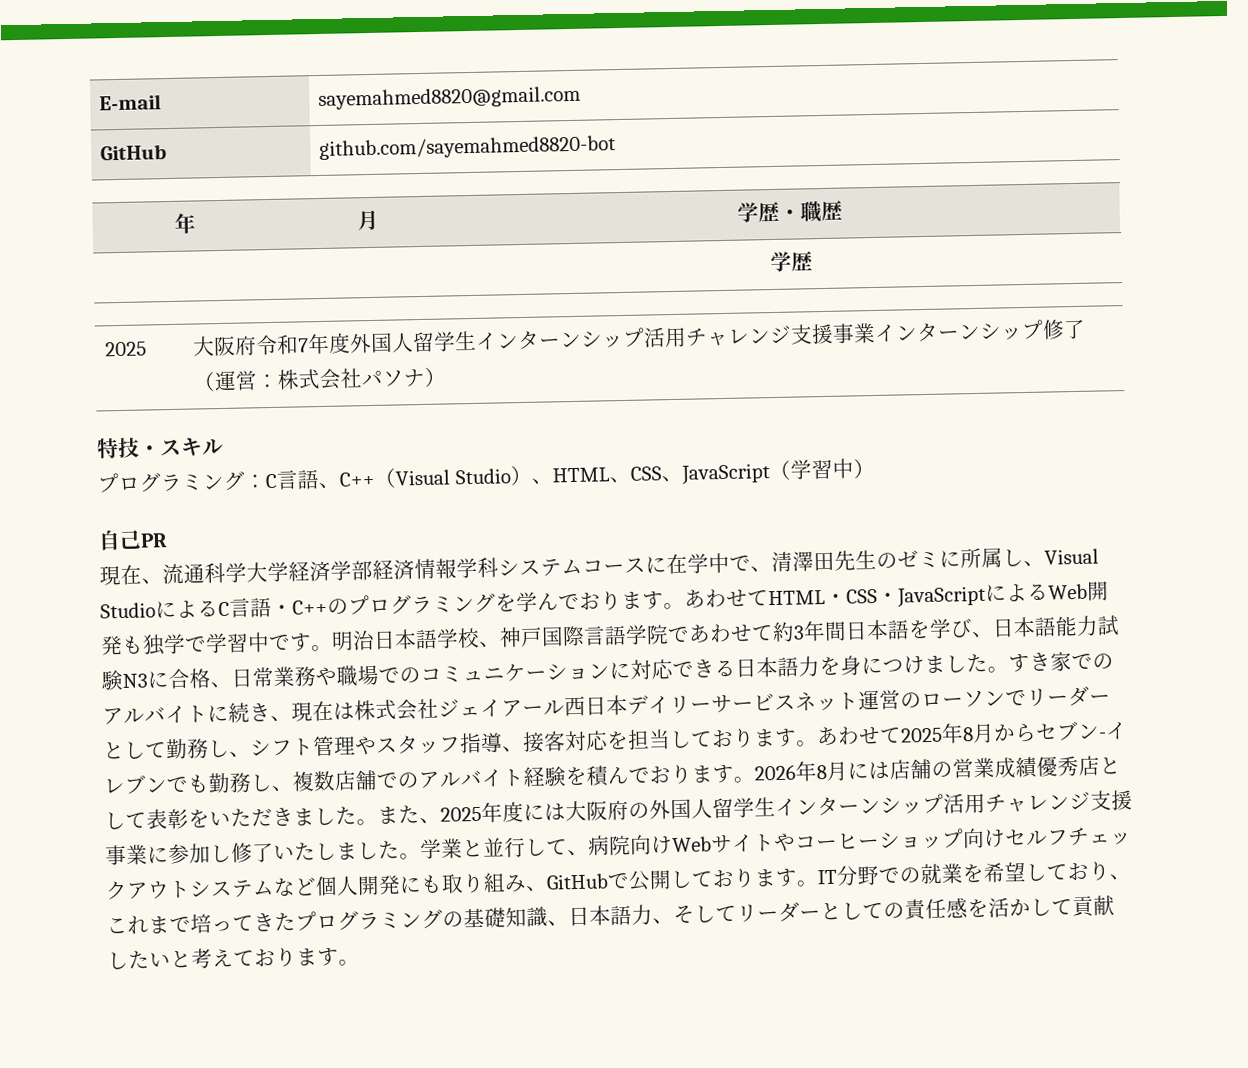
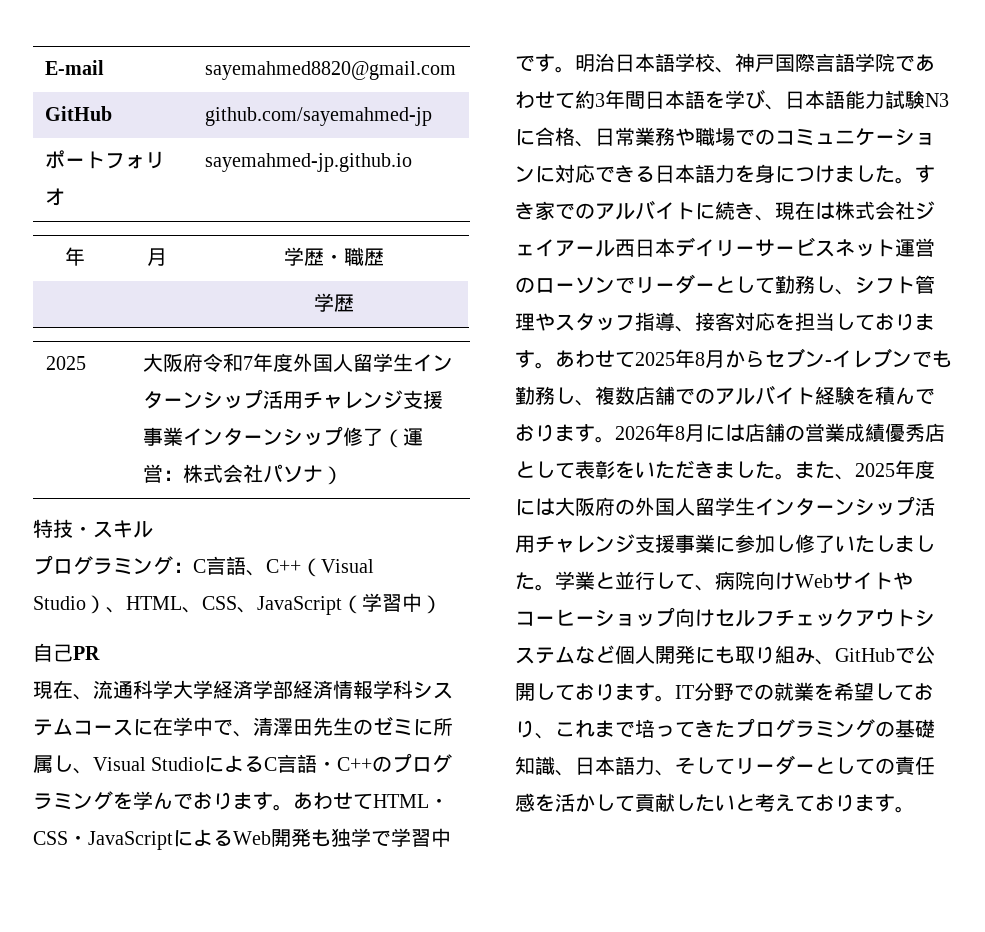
[319,135,617,160] github.com/sayemahmed8820-bot -> [204,107,432,126] [44,150,165,169] [44,188,65,206] [204,153,412,172] github.com/sayemahmed-jp // ポートフォリオ | sayemahmed-jp.github.io

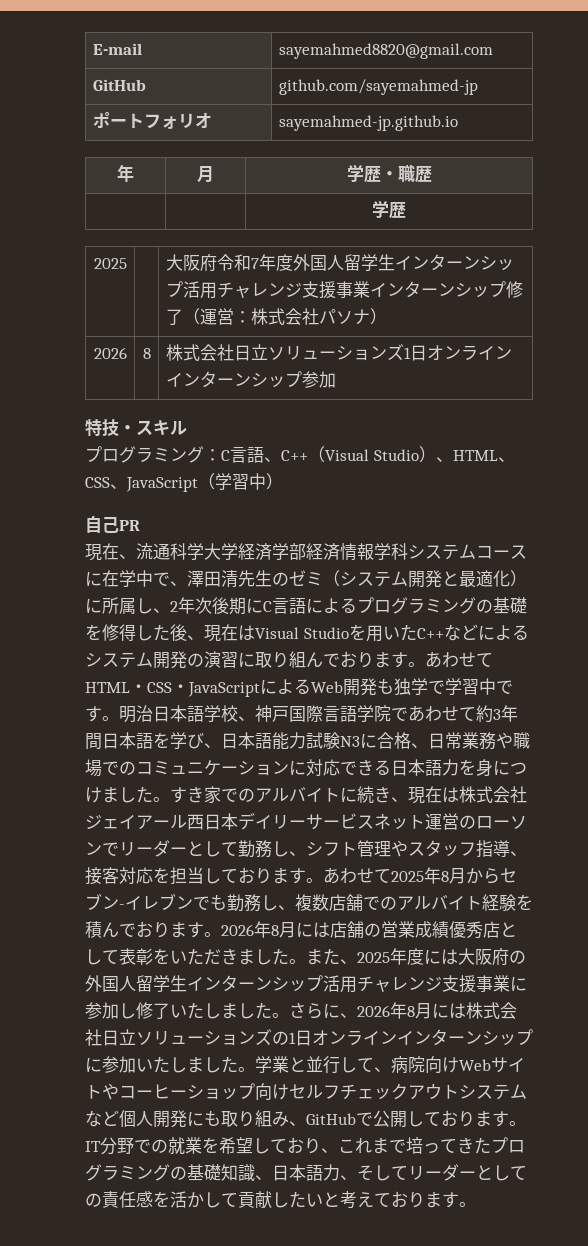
(343, 475) none -> [93,347,127,359] [142,348,151,359] [165,344,512,361] [165,371,336,388] // 2026 | 8 | 株式会社日立ソリューションズ1日オンラインインターンシップ参加
[253,717,313,736] 清澤田 -> [187,570,238,588] 澤田清
[413,718,453,736] [33,753,453,774] [33,791,153,810] に所属し、Visual StudioによるC言語・C++のプログラミングを学 -> [323,570,527,588] [85,597,527,615] [85,624,529,642] [85,651,306,669] （システム開発と最適化）に所属し、2年次後期にC言語によるプログラミングの基礎を修得した後、現在はVisual Studioを用いたC++などによるシステム開発の演習に取り組
(555, 587) none -> [289,1002,517,1019] [85,1029,533,1046] [85,1056,255,1073] さらに、2026年8月には株式会社日立ソリューションズの1日オンラインインターンシップに参加いたしました。

